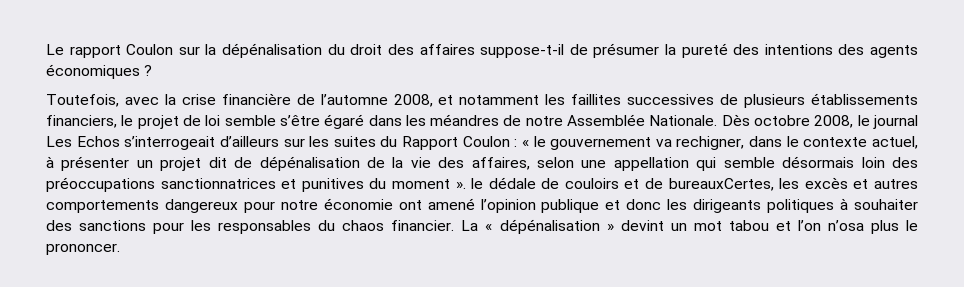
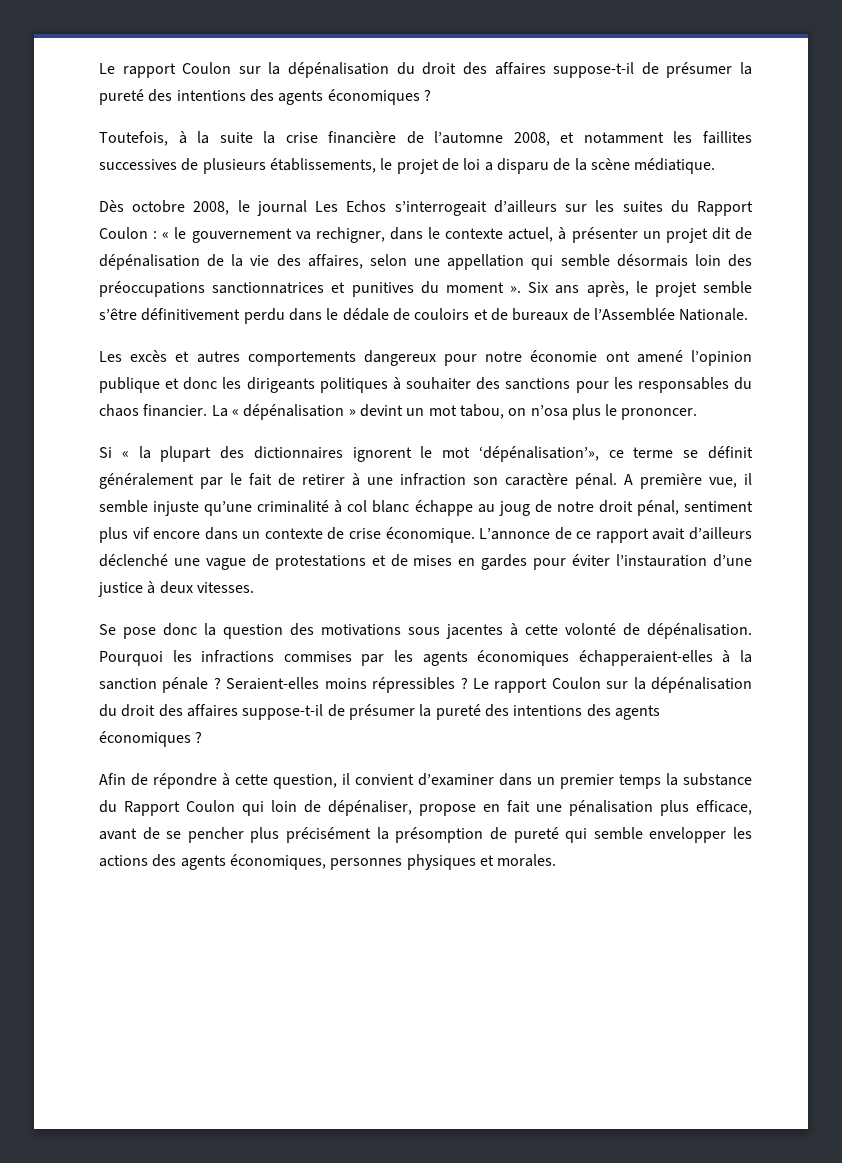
[124,97,159,105] avec -> [178,131,253,144] à la suite
[810,93,918,105] [46,115,117,128] établissements financiers, -> [269,158,376,173] établissements,
[224,114,718,129] semble s’être égaré dans les méandres de notre Assemblée Nationale. -> [484,158,716,174] a disparu de la scène médiatique. //
(466, 185) none -> [528,281,752,297] [99,308,322,324] Six ans après, le projet semble s’être définitivement perdu dans
[668,178,800,191] bureauxCertes, les -> [512,308,749,321] [99,351,122,362] bureaux de l’Assemblée Nationale. // Les
[728,220,821,231] tabou et l’on -> [459,404,527,419] tabou, on
(120, 249) none -> [99,446,753,462] [99,473,752,489] [99,500,753,516] [99,527,752,543] [99,554,752,570] [98,581,254,597] [99,623,752,639] [99,650,753,666] [99,677,752,693] [99,704,660,720] [99,731,203,747] [99,773,752,789] [99,800,752,816] [99,827,753,843] [99,854,557,870] // Si « la plupart des dictionnaires ignorent le mot ‘dépénalisation’», ce terme se définit généralement par le fait de retirer à une infraction son caractère pénal. A première vue, il semble injuste qu’une criminalité à col blanc échappe au joug de notre droit pénal, sentiment plus vif encore dans un contexte de crise économique. L’annonce de ce rapport avait d’ailleurs déclenché une vague de protestations et de mises en gardes pour éviter l’instauration d’une justice à deux vitesses. // Se pose donc la question des motivations sous jacentes à cette volonté de dépénalisation. Pourquoi les infractions commises par les agents économiques échapperaient-elles à la sanction pénale ? Seraient-elles moins répressibles ? Le rapport Coulon sur la dépénalisation du droit des affaires suppose-t-il de présumer la pureté des intentions des agents économiques ? // Afin de répondre à cette question, il convient d’examiner dans un premier temps la substance du Rapport Coulon qui loin de dépénaliser, propose en fait une pénalisation plus efficace, avant de se pencher plus précisément la présomption de pureté qui semble envelopper les actions des agents économiques, personnes physiques et morales.

